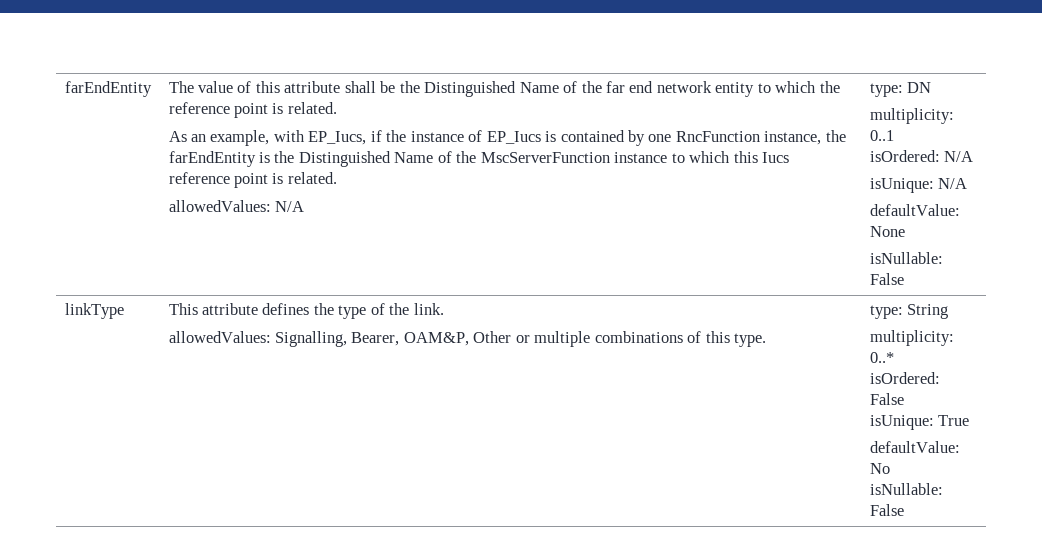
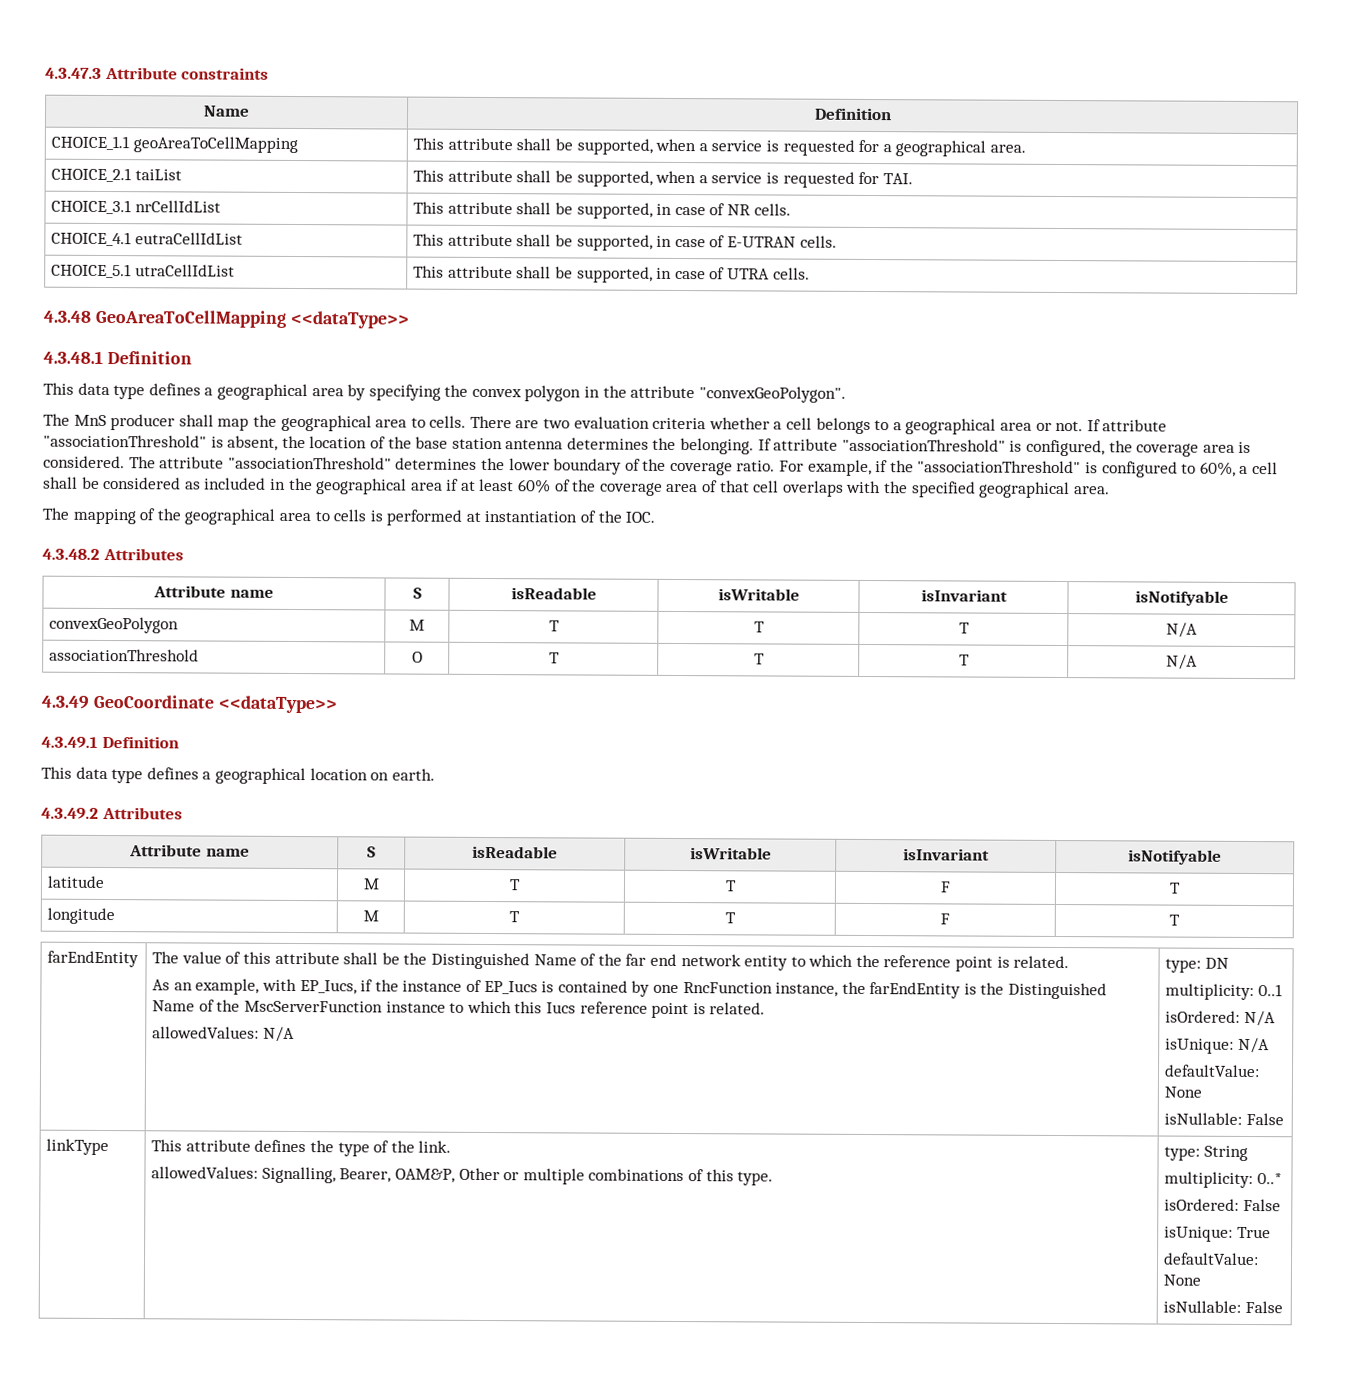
(64, 89) none -> [45,66,270,80] [203,105,250,117] [813,107,892,121] [51,135,298,154] [413,137,1026,157] [51,167,182,183] [413,169,913,188] [51,199,221,215] [413,201,791,219] [51,231,243,247] [413,233,837,251] [51,263,235,279] [413,265,810,283] [43,309,409,329] [43,350,192,365] [43,382,846,403] [43,413,1168,435] [43,434,1252,457] [43,455,1278,478] [43,476,1110,499] [42,507,656,526] [42,547,184,561] [153,585,274,598] [412,587,422,599] [510,587,597,600] [717,588,800,601] [920,589,1008,602] [1134,590,1229,606] [49,616,180,634] [408,619,425,631] [548,620,560,632] [753,621,765,633] [958,622,970,634] [1166,622,1198,638] [49,648,200,662] [411,651,423,663] [548,652,560,664] [753,653,765,665] [958,654,970,666] [1166,654,1198,670] [41,694,337,714] [41,735,179,749] [41,766,435,785] [41,806,183,820] [129,844,250,857] [366,846,376,858] [471,845,558,859] [689,847,772,860] [903,848,990,861] [1128,849,1222,865] [47,875,106,889] [362,878,380,890] [508,879,521,891] [724,880,737,892] [940,881,951,893] [1169,882,1181,894] [47,907,116,925] [362,910,379,922] [508,911,520,923] [724,912,736,924] [940,913,950,925] [1169,914,1180,926] 4.3.47.3 Attribute constraints // Name | Definition // CHOICE_1.1 geoAreaToCellMapping | This attribute shall be supported, when a service is requested for a geographical area. // CHOICE_2.1 taiList | This attribute shall be supported, when a service is requested for TAI. // CHOICE_3.1 nrCellIdList | This attribute shall be supported, in case of NR cells. // CHOICE_4.1 eutraCellIdList | This attribute shall be supported, in case of E-UTRAN cells. // CHOICE_5.1 utraCellIdList | This attribute shall be supported, in case of UTRA cells. // 4.3.48 GeoAreaToCellMapping <<dataType>> // 4.3.48.1 Definition // This data type defines a geographical area by specifying the convex polygon in the attribute "convexGeoPolygon". // The MnS producer shall map the geographical area to cells. There are two evaluation criteria whether a cell belongs to a geographical area or not. If attribute "associationThreshold" is absent, the location of the base station antenna determines the belonging. If attribute "associationThreshold" is configured, the coverage area is considered. The attribute "associationThreshold" determines the lower boundary of the coverage ratio. For example, if the "associationThreshold" is configured to 60%, a cell shall be considered as included in the geographical area if at least 60% of the coverage area of that cell overlaps with the specified geographical area. // The mapping of the geographical area to cells is performed at instantiation of the IOC. // 4.3.48.2 Attributes // Attribute name | S | isReadable | isWritable | isInvariant | isNotifyable // convexGeoPolygon | M | T | T | T | N/A // associationThreshold | O | T | T | T | N/A // 4.3.49 GeoCoordinate <<dataType>> // 4.3.49.1 Definition // This data type defines a geographical location on earth. // 4.3.49.2 Attributes // Attribute name | S | isReadable | isWritable | isInvariant | isNotifyable // latitude | M | T | T | F | T // longitude | M | T | T | F | T //
[869,441,960,453] [869,463,890,474] defaultValue: No -> [1164,1252,1260,1266] [1163,1274,1202,1286] defaultValue: None

